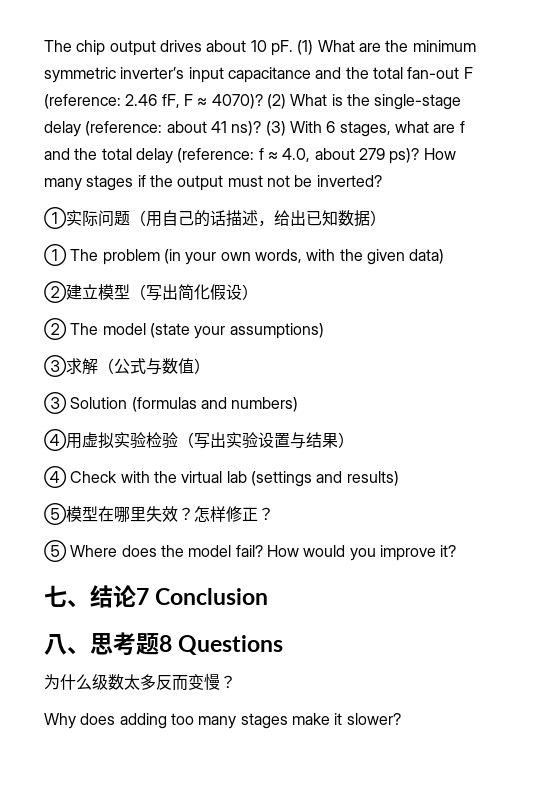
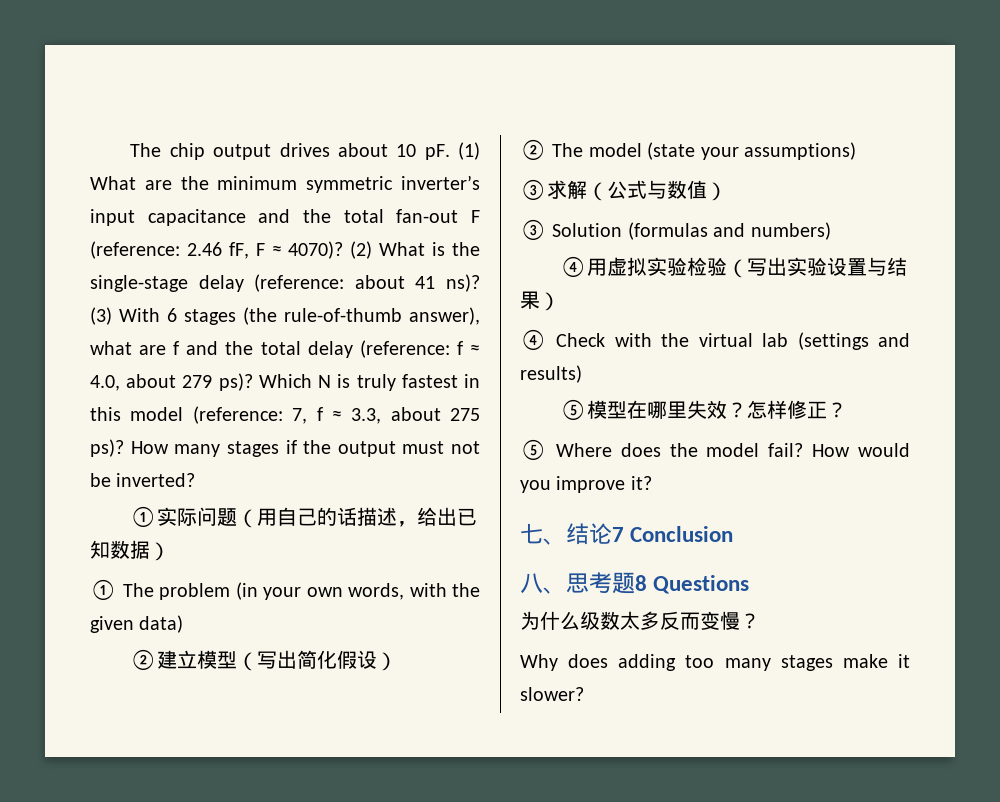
[339,121,391,137] stages, -> [184,307,480,325] stages (the rule-of-thumb answer),
(420, 156) none -> [258,374,481,391] [90,406,480,424] [90,439,124,457] Which N is truly fastest in this model (reference: 7, f ≈ 3.3, about 275 ps)?

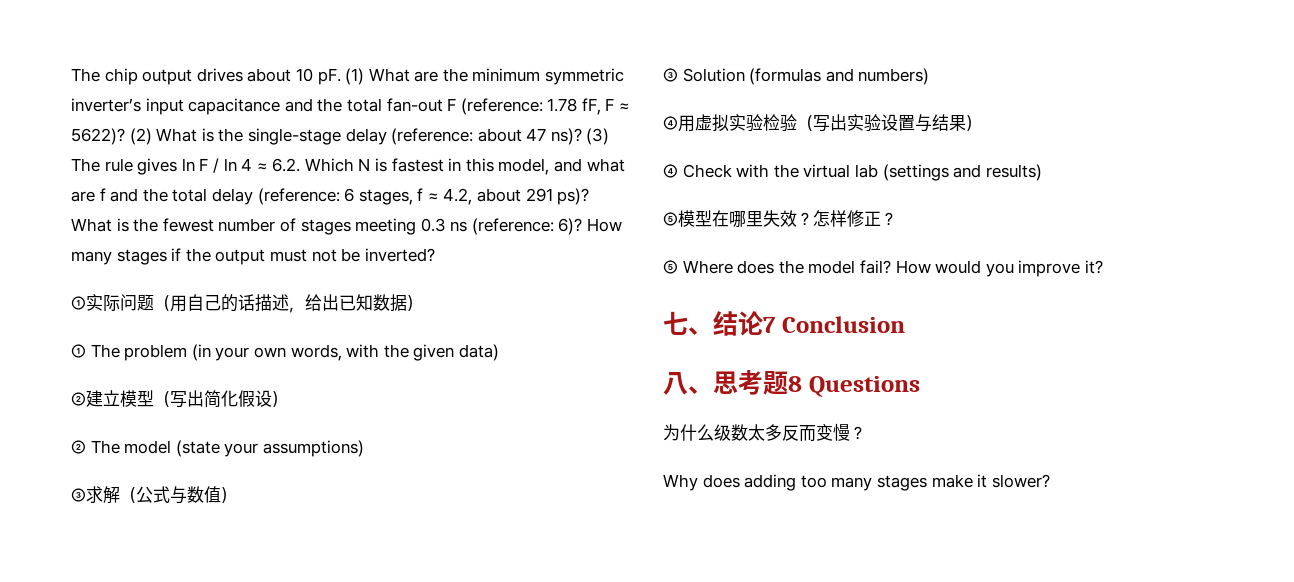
[186,242,222,256] 2.46 -> [547,98,578,112] 1.78
[288,241,344,259] 4070)? -> [71,128,125,145] 5622)?
[415,276,436,289] 41 -> [526,128,547,141] 47
[119,307,480,325] With 6 stages (the rule-of-thumb answer), -> [71,158,583,175] The rule gives ln F / ln 4 ≈ 6.2. Which N is fastest in this model, and
[456,341,480,355] [90,373,481,391] [90,406,480,424] [90,439,124,457] f ≈ 4.0, about 279 ps)? Which N is truly fastest in this model (reference: 7, f ≈ 3.3, about 275 ps)? -> [344,188,590,205] [71,218,583,235] 6 stages, f ≈ 4.2, about 291 ps)? What is the fewest number of stages meeting 0.3 ns (reference: 6)?

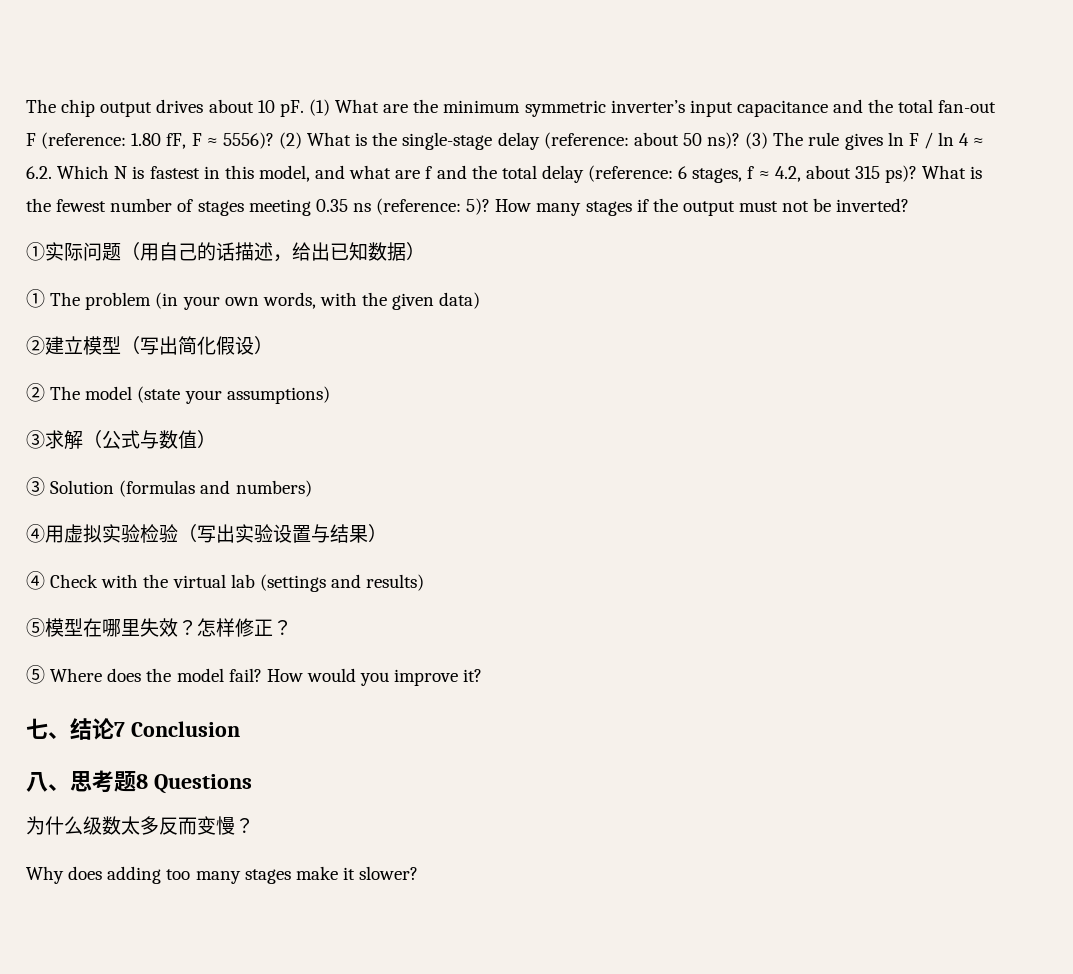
[547,98,578,112] 1.78 -> [131,133,162,146] 1.80
[71,128,125,145] 5622)? -> [222,132,274,149] 5556)?
[526,128,547,141] 47 -> [682,133,702,146] 50
[525,188,553,202] 291 -> [854,166,880,179] 315
[420,218,446,232] 0.3 -> [315,199,348,212] 0.35
[558,218,583,235] 6)? -> [466,198,491,215] 5)?

